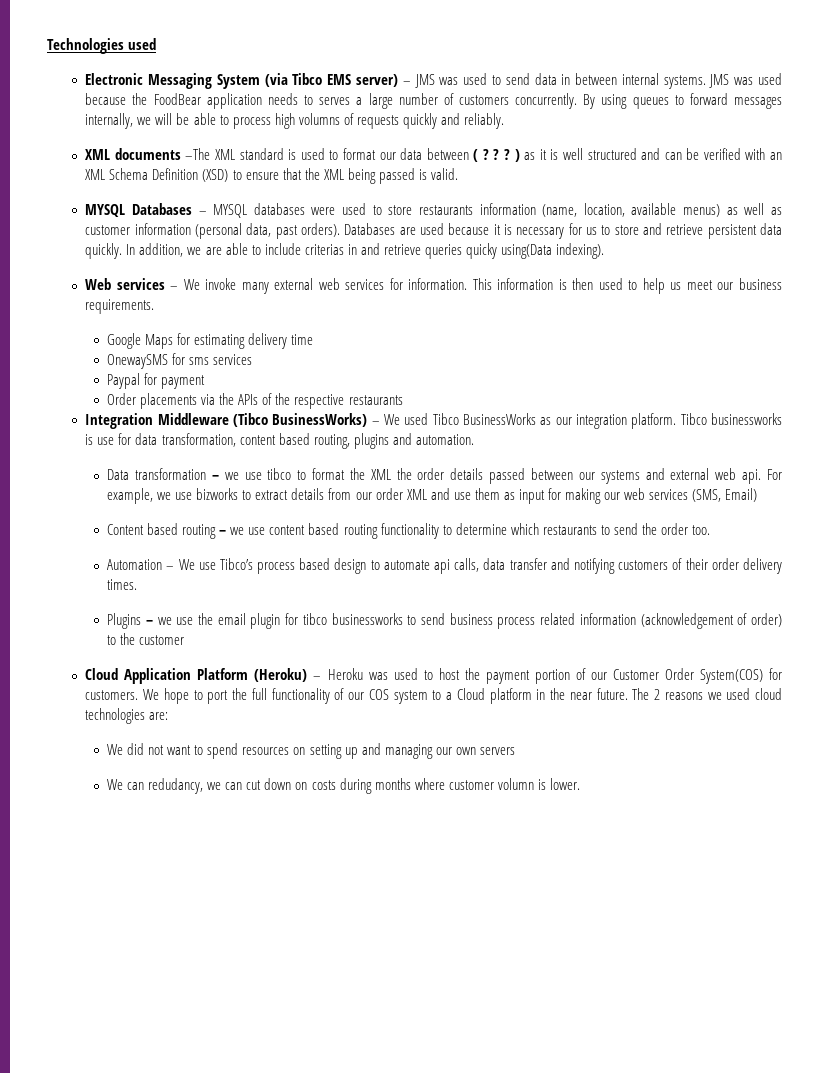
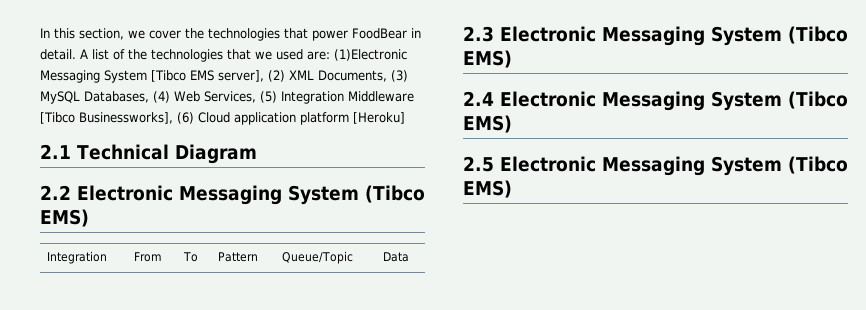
[47,38,157,54] [85,73,782,89] [85,93,782,109] [85,113,504,129] [85,148,782,162] [85,168,458,184] [85,203,782,218] [85,223,783,239] [85,243,605,259] [85,278,783,294] [85,299,155,314] [107,333,314,349] [107,353,253,369] [107,373,206,389] [107,393,403,409] [85,413,782,429] [85,433,474,449] [107,468,783,484] [107,488,758,504] [107,523,711,539] [107,558,782,574] [107,579,138,590] [107,613,783,629] [107,633,185,645] [85,668,783,684] [85,688,782,704] [85,708,169,724] [107,743,515,759] [107,778,580,794] Technologies used // Electronic Messaging System (via Tibco EMS server) – JMS was used to send data in between internal systems. JMS was used because the FoodBear application needs to serves a large number of customers concurrently. By using queues to forward messages internally, we will be able to process high volumns of requests quickly and reliably. // XML documents –The XML standard is used to format our data between ( ? ? ? ) as it is well structured and can be verified with an XML Schema Definition (XSD) to ensure that the XML being passed is valid. // MYSQL Databases – MYSQL databases were used to store restaurants information (name, location, available menus) as well as customer information (personal data, past orders). Databases are used because it is necessary for us to store and retrieve persistent data quickly. In addition, we are able to include criterias in and retrieve queries quicky using(Data indexing). // Web services – We invoke many external web services for information. This information is then used to help us meet our business requirements. // Google Maps for estimating delivery time // OnewaySMS for sms services // Paypal for payment // Order placements via the APIs of the respective restaurants // Integration Middleware (Tibco BusinessWorks) – We used Tibco BusinessWorks as our integration platform. Tibco businessworks is use for data transformation, content based routing, plugins and automation. // Data transformation – we use tibco to format the XML the order details passed between our systems and external web api. For example, we use bizworks to extract details from our order XML and use them as input for making our web services (SMS, Email) // Content based routing – we use content based routing functionality to determine which restaurants to send the order too. // Automation – We use Tibco’s process based design to automate api calls, data transfer and notifying customers of their order delivery times. // Plugins – we use the email plugin for tibco businessworks to send business process related information (acknowledgement of order) to the customer // Cloud Application Platform (Heroku) – Heroku was used to host the payment portion of our Customer Order System(COS) for customers. We hope to port the full functionality of our COS system to a Cloud platform in the near future. The 2 reasons we used cloud technologies are: // We did not want to spend resources on setting up and managing our own servers // We can redudancy, we can cut down on costs during months where customer volumn is lower. -> [40,28,421,41] [40,49,407,62] [40,70,408,83] [40,91,414,104] [40,112,405,125] [40,144,257,164] [40,185,425,205] [40,209,89,227] [47,251,108,264] [134,252,163,262] [183,252,199,262] [218,252,259,262] [282,251,354,264] [383,252,410,262] [463,26,848,46] [463,50,512,68] [463,91,848,111] [463,115,512,133] [463,156,848,176] [463,180,512,198] In this section, we cover the technologies that power FoodBear in detail. A list of the technologies that we used are: (1)Electronic Messaging System [Tibco EMS server], (2) XML Documents, (3) MySQL Databases, (4) Web Services, (5) Integration Middleware [Tibco Businessworks], (6) Cloud application platform [Heroku] // 2.1 Technical Diagram // 2.2 Electronic Messaging System (Tibco EMS) // Integration | From | To | Pattern | Queue/Topic | Data // 2.3 Electronic Messaging System (Tibco EMS) // 2.4 Electronic Messaging System (Tibco EMS) // 2.5 Electronic Messaging System (Tibco EMS)

